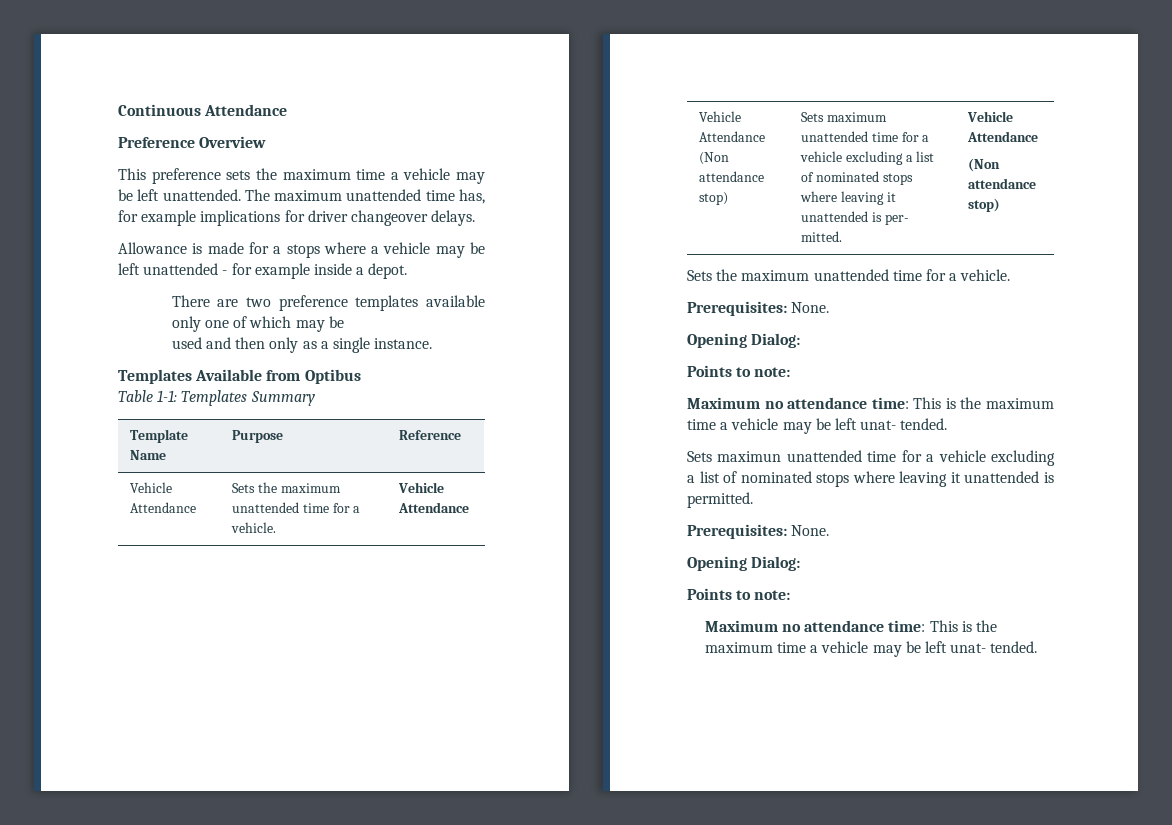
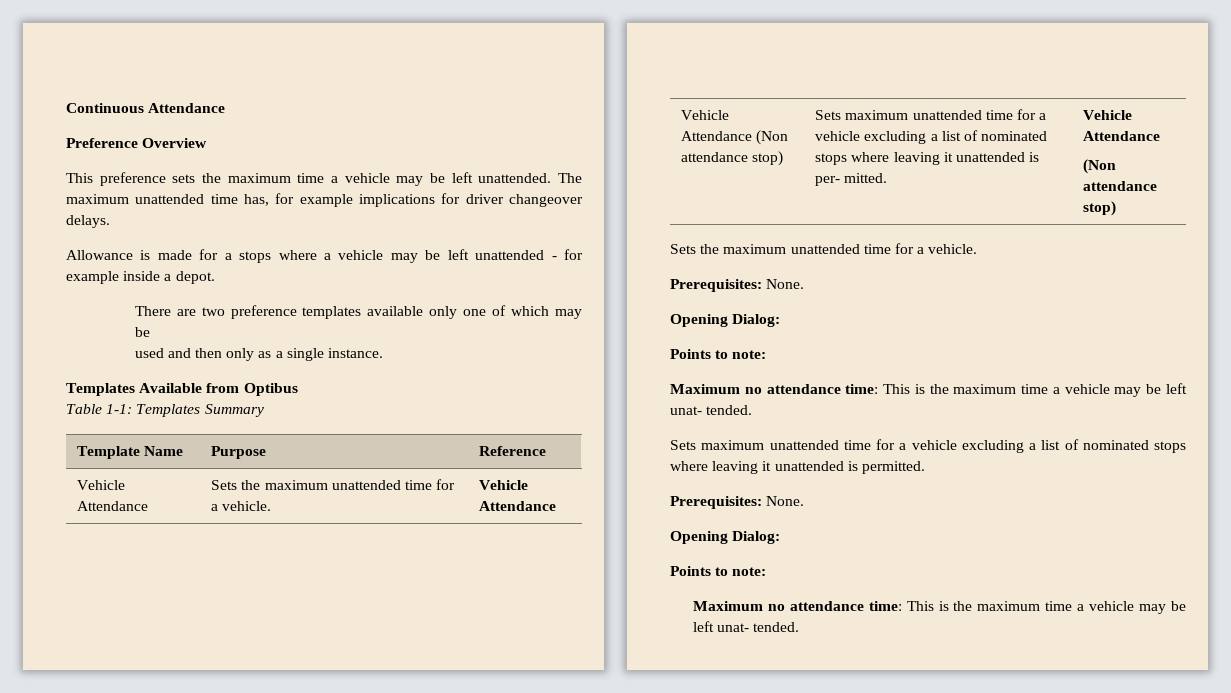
[717,451,782,462] maximun -> [701,440,765,450] maximum

